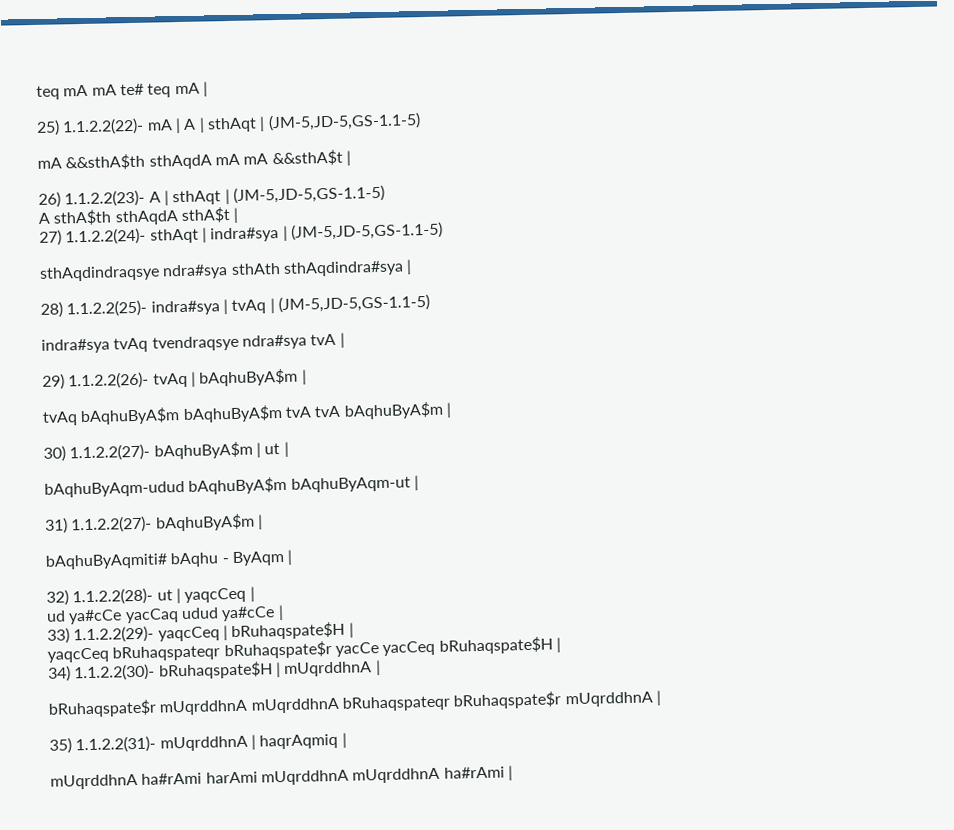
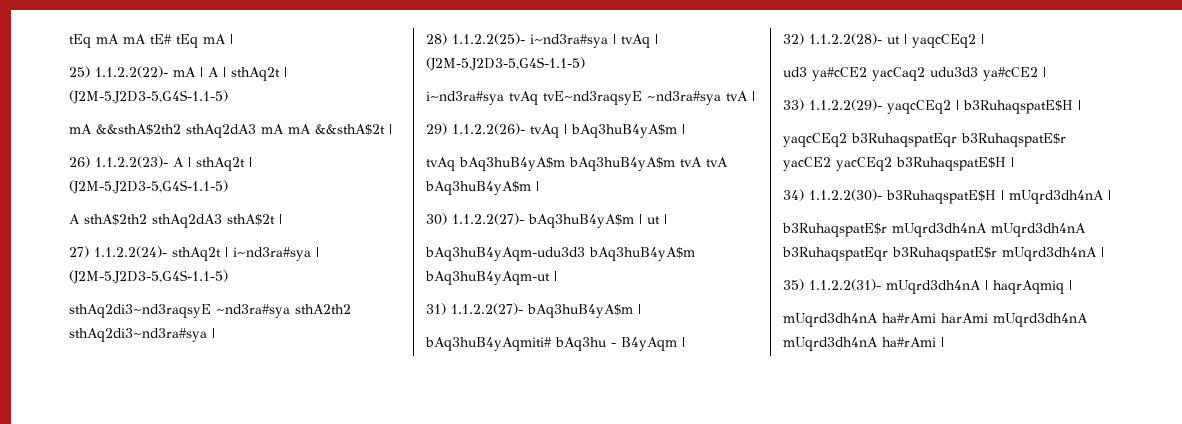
[36,83,172,100] teq mA mA te# teq -> [69,34,198,48] tEq mA mA tE# tEq
[206,112,421,133] [37,149,343,171] sthAqt | (JM-5,JD-5,GS-1.1-5) // mA &&sthA$th sthAqdA mA mA &&sthA$t -> [231,67,287,81] [69,90,228,104] [69,124,385,138] sthAq2t | (J2M-5,J2D3-5,G4S-1.1-5) // mA &&sthA$2th2 sthAq2dA3 mA mA &&sthA$2t
[172,184,385,206] [38,207,240,226] [39,221,443,246] [39,260,404,282] sthAqt | (JM-5,JD-5,GS-1.1-5) // A sthA$th sthAqdA sthA$t | // 27) 1.1.2.2(24)- sthAqt | indra#sya | (JM-5,JD-5,GS-1.1-5) // sthAqdindraqsye ndra#sya sthAth sthAqdindra#sya -> [196,157,252,171] [69,180,228,194] [69,214,282,228] [69,246,319,261] [69,270,228,284] [69,304,351,318] [69,328,207,342] sthAq2t | (J2M-5,J2D3-5,G4S-1.1-5) // A sthA$2th2 sthAq2dA3 sthA$2t | // 27) 1.1.2.2(24)- sthAq2t | i~nd3ra#sya | (J2M-5,J2D3-5,G4S-1.1-5) // sthAq2di3~nd3raqsyE ~nd3ra#sya sthA2th2 sthAq2di3~nd3ra#sya
[150,300,220,316] indra#sya -> [530,34,608,48] i~nd3ra#sya
[277,293,430,314] [41,334,307,354] (JM-5,JD-5,GS-1.1-5) // indra#sya tvAq tvendraqsye ndra#sya -> [426,57,585,71] [426,91,721,105] (J2M-5,J2D3-5,G4S-1.1-5) // i~nd3ra#sya tvAq tvE~nd3raqsyE ~nd3ra#sya
[199,368,299,387] bAqhuByA$m -> [571,124,677,138] bAq3huB4yA$m
[80,404,283,426] bAqhuByA$m bAqhuByA$m -> [459,157,675,171] bAq3huB4yA$m bAq3huB4yA$m
[343,401,444,420] bAqhuByA$m -> [425,181,531,195] bAq3huB4yA$m
[153,441,253,460] bAqhuByA$m -> [528,214,634,228] bAq3huB4yA$m
[44,476,411,498] bAqhuByAqm-udud bAqhuByA$m bAqhuByAqm-ut -> [425,247,695,261] [425,271,550,285] bAq3huB4yAqm-udu3d3 bAq3huB4yA$m bAq3huB4yAqm-ut
[154,513,263,532] [45,550,285,570] bAqhuByA$m | // bAqhuByAqmiti# bAqhu - ByAqm -> [527,304,641,318] [425,337,677,351] bAq3huB4yA$m | // bAq3huB4yAqmiti# bAq3hu - B4yAqm
[184,586,255,604] [46,605,284,625] [47,621,354,644] [47,636,561,663] [48,660,381,682] [48,691,653,718] yaqcCeq | // ud ya#cCe yacCaq udud ya#cCe | // 33) 1.1.2.2(29)- yaqcCeq | bRuhaqspate$H | // yaqcCeq bRuhaqspateqr bRuhaqspate$r yacCe yacCeq bRuhaqspate$H | // 34) 1.1.2.2(30)- bRuhaqspate$H | mUqrddhnA | // bRuhaqspate$r mUqrddhnA mUqrddhnA bRuhaqspateqr bRuhaqspate$r mUqrddhnA -> [912,34,984,48] [783,67,1046,81] [783,99,1081,114] [783,133,1066,147] [783,157,1014,171] [783,189,1111,204] [782,223,1086,237] [782,247,1097,261] yaqcCEq2 | // ud3 ya#cCE2 yacCaq2 udu3d3 ya#cCE2 | // 33) 1.1.2.2(29)- yaqcCEq2 | b3RuhaqspatE$H | // yaqcCEq2 b3RuhaqspatEqr b3RuhaqspatE$r yacCE2 yacCEq2 b3RuhaqspatE$H | // 34) 1.1.2.2(30)- b3RuhaqspatE$H | mUqrd3dh4nA | // b3RuhaqspatE$r mUqrd3dh4nA mUqrd3dh4nA b3RuhaqspatEqr b3RuhaqspatE$r mUqrd3dh4nA
[159,735,248,752] mUqrddhnA -> [886,280,981,294] mUqrd3dh4nA
[50,774,138,790] mUqrddhnA -> [783,313,878,327] mUqrd3dh4nA
[260,767,441,786] mUqrddhnA mUqrddhnA -> [993,313,1088,327] [783,337,878,351] mUqrd3dh4nA mUqrd3dh4nA

